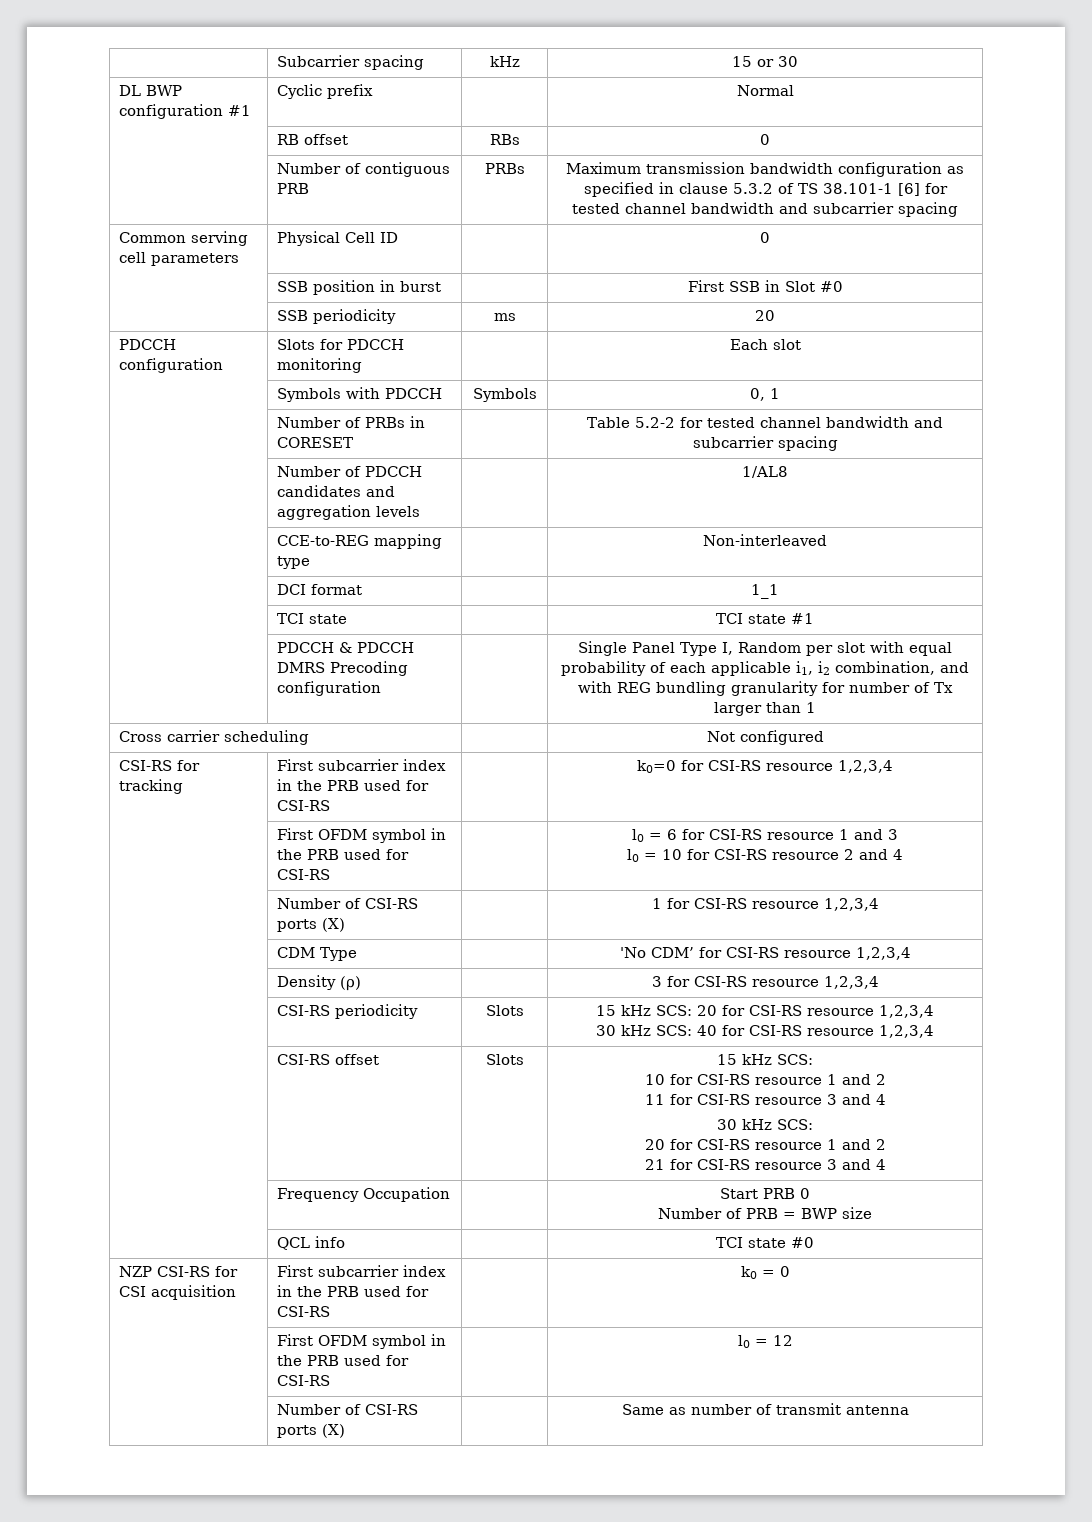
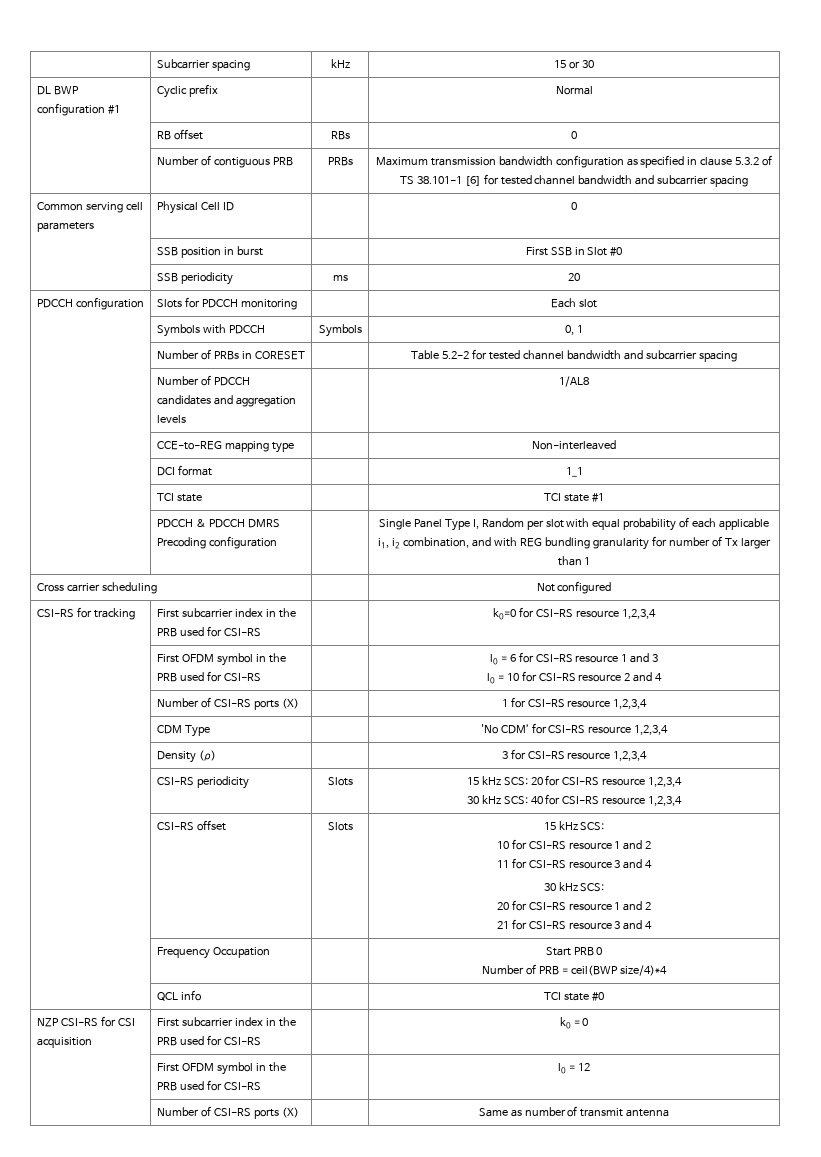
[801,1207,873,1219] BWP size -> [570,965,667,976] ceil(BWP size/4)*4

